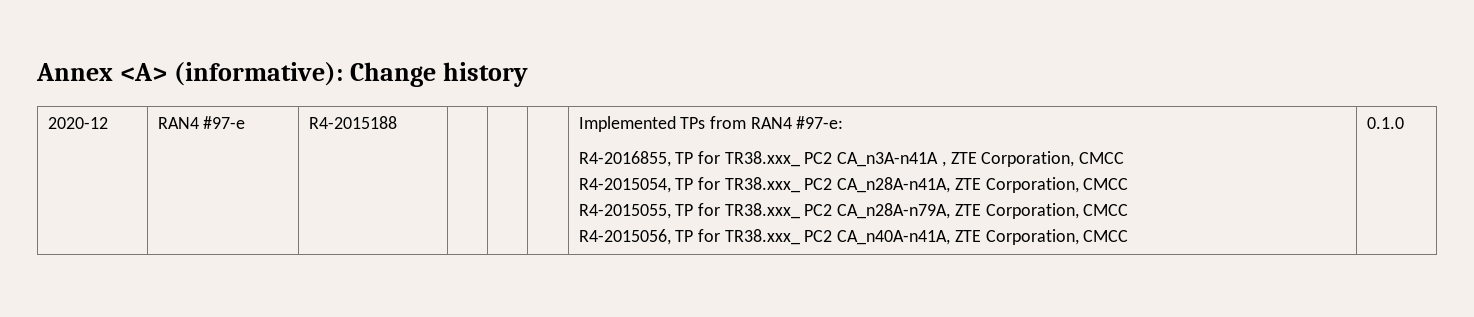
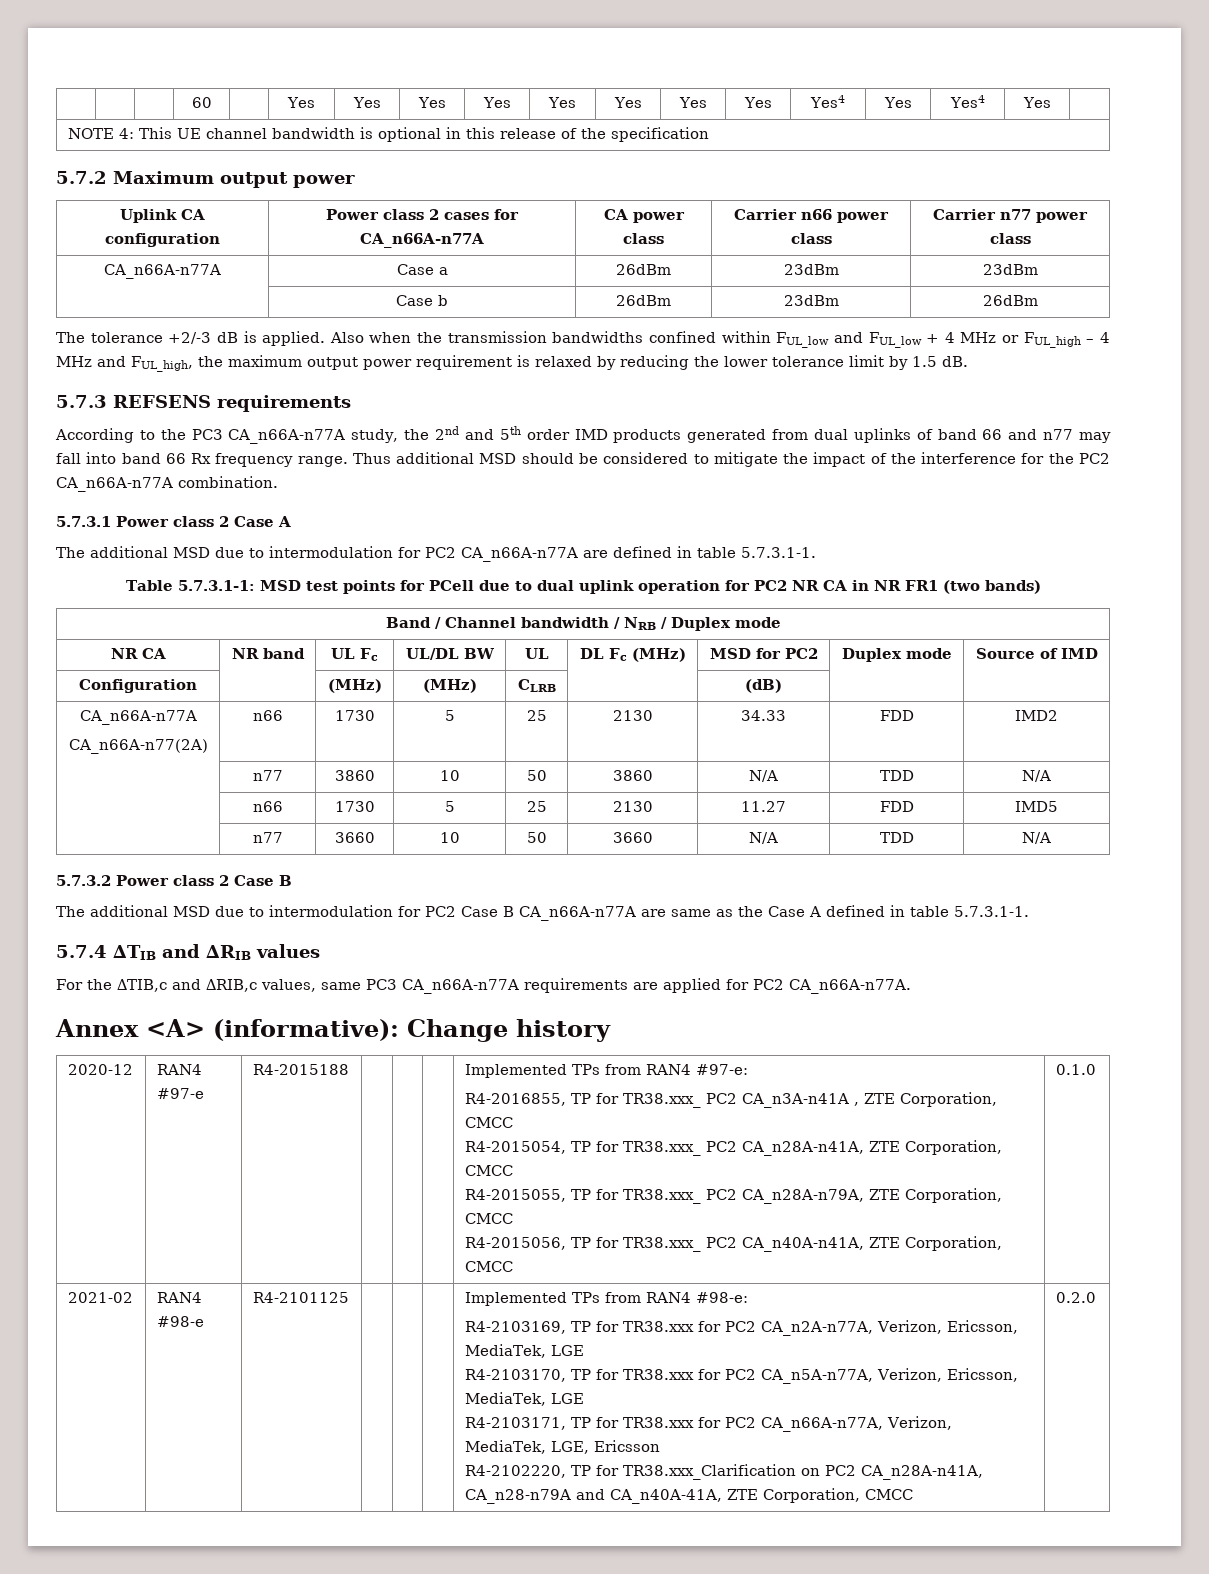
(36, 72) none -> [191,97,212,108] [287,97,316,108] [352,97,381,108] [417,97,446,108] [482,97,511,108] [548,97,577,108] [613,97,642,108] [678,97,707,108] [743,97,772,108] [810,95,845,108] [883,97,912,108] [949,95,985,108] [1022,97,1051,108] [67,127,709,142] [56,171,355,188] [120,209,205,223] [105,233,220,247] [326,209,519,220] [360,233,484,248] [603,209,685,223] [623,233,664,244] [734,209,889,223] [790,233,832,244] [933,209,1088,223] [989,233,1031,244] [104,264,221,279] [396,264,448,275] [616,264,671,275] [783,264,839,275] [982,264,1038,275] [396,295,448,306] [616,295,671,306] [783,295,839,306] [982,295,1038,306] [56,331,1110,348] [56,355,968,372] [56,395,351,412] [55,426,1112,444] [56,452,1110,467] [56,476,278,492] [56,516,291,527] [56,546,816,562] [125,580,1041,594] [385,617,781,631] [110,648,166,659] [231,648,305,659] [331,648,378,661] [405,648,495,660] [524,648,549,659] [579,648,686,662] [709,648,818,659] [841,648,952,662] [975,648,1098,659] [79,679,197,693] [327,679,382,693] [422,679,477,693] [517,679,556,692] [745,679,782,693] [79,710,197,725] [68,739,208,754] [252,710,283,721] [334,710,375,721] [444,710,455,721] [526,710,547,721] [612,710,653,721] [741,710,786,721] [879,710,914,721] [1015,710,1058,721] [252,770,283,781] [334,770,375,781] [439,770,460,781] [526,770,547,781] [612,770,653,781] [749,770,778,782] [879,770,914,781] [1022,770,1051,782] [252,801,283,812] [334,801,375,812] [444,801,455,812] [526,801,547,812] [612,801,653,812] [741,801,786,812] [879,801,914,812] [1015,801,1058,812] [252,832,283,843] [334,832,375,843] [439,832,460,843] [526,832,547,843] [612,832,653,843] [749,832,778,844] [879,832,914,843] [1022,832,1051,844] [56,875,292,886] [56,905,1029,921] [56,944,320,960] [56,978,911,994] | | | 60 | | Yes | Yes | Yes | Yes | Yes | Yes | Yes | Yes | Yes4 | Yes | Yes4 | Yes | // NOTE 4: This UE channel bandwidth is optional in this release of the specification // 5.7.2 Maximum output power // Uplink CA configuration | Power class 2 cases for CA_n66A-n77A | CA power class | Carrier n66 power class | Carrier n77 power class // CA_n66A-n77A | Case a | 26dBm | 23dBm | 23dBm // | Case b | 26dBm | 23dBm | 26dBm // The tolerance +2/-3 dB is applied. Also when the transmission bandwidths confined within FUL_low and FUL_low + 4 MHz or FUL_high – 4 MHz and FUL_high, the maximum output power requirement is relaxed by reducing the lower tolerance limit by 1.5 dB. // 5.7.3 REFSENS requirements // According to the PC3 CA_n66A-n77A study, the 2nd and 5th order IMD products generated from dual uplinks of band 66 and n77 may fall into band 66 Rx frequency range. Thus additional MSD should be considered to mitigate the impact of the interference for the PC2 CA_n66A-n77A combination. // 5.7.3.1 Power class 2 Case A // The additional MSD due to intermodulation for PC2 CA_n66A-n77A are defined in table 5.7.3.1-1. // Table 5.7.3.1-1: MSD test points for PCell due to dual uplink operation for PC2 NR CA in NR FR1 (two bands) // Band / Channel bandwidth / NRB / Duplex mode // NR CA | NR band | UL Fc | UL/DL BW | UL | DL Fc (MHz) | MSD for PC2 | Duplex mode | Source of IMD // Configuration | | (MHz) | (MHz) | CLRB | | (dB) | | // CA_n66A-n77A // CA_n66A-n77(2A) | n66 | 1730 | 5 | 25 | 2130 | 34.33 | FDD | IMD2 // | n77 | 3860 | 10 | 50 | 3860 | N/A | TDD | N/A // | n66 | 1730 | 5 | 25 | 2130 | 11.27 | FDD | IMD5 // | n77 | 3660 | 10 | 50 | 3660 | N/A | TDD | N/A // 5.7.3.2 Power class 2 Case B // The additional MSD due to intermodulation for PC2 Case B CA_n66A-n77A are same as the Case A defined in table 5.7.3.1-1. // 5.7.4 ∆TIB and ∆RIB values // For the ∆TIB,c and ∆RIB,c values, same PC3 CA_n66A-n77A requirements are applied for PC2 CA_n66A-n77A. //
(1404, 123) none -> [67,1292,133,1303] [156,1292,202,1303] [156,1316,204,1327] [252,1292,349,1303] [464,1292,748,1306] [464,1320,1018,1336] [464,1344,584,1358] [464,1368,1018,1384] [464,1392,584,1406] [464,1416,952,1432] [464,1440,660,1454] [464,1464,983,1480] [464,1488,913,1504] [1055,1292,1096,1303] // 2021-02 | RAN4 #98-e | R4-2101125 | | | | Implemented TPs from RAN4 #98-e: // R4-2103169, TP for TR38.xxx for PC2 CA_n2A-n77A, Verizon, Ericsson, MediaTek, LGE // R4-2103170, TP for TR38.xxx for PC2 CA_n5A-n77A, Verizon, Ericsson, MediaTek, LGE // R4-2103171, TP for TR38.xxx for PC2 CA_n66A-n77A, Verizon, MediaTek, LGE, Ericsson // R4-2102220, TP for TR38.xxx_Clarification on PC2 CA_n28A-n41A, CA_n28-n79A and CA_n40A-41A, ZTE Corporation, CMCC | 0.2.0

